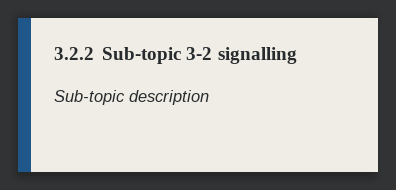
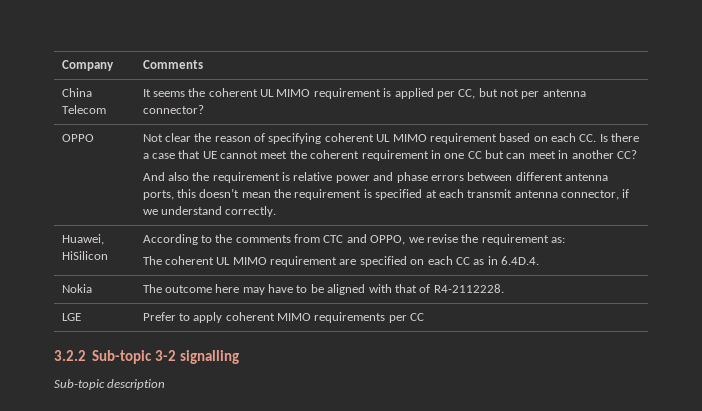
(54, 53) none -> [61,60,114,71] [142,60,203,69] [61,88,92,97] [61,105,106,114] [142,88,586,99] [142,105,204,114] [61,134,94,142] [142,133,640,144] [142,150,637,161] [142,172,609,183] [142,188,630,200] [142,206,277,217] [61,234,104,245] [61,251,108,260] [142,234,566,245] [142,256,540,267] [61,284,92,293] [142,284,504,295] [61,313,81,321] [142,312,425,323] Company | Comments // China Telecom | It seems the coherent UL MIMO requirement is applied per CC, but not per antenna connector? // OPPO | Not clear the reason of specifying coherent UL MIMO requirement based on each CC. Is there a case that UE cannot meet the coherent requirement in one CC but can meet in another CC? // And also the requirement is relative power and phase errors between different antenna ports, this doesn’t mean the requirement is specified at each transmit antenna connector, if we understand correctly. // Huawei, HiSilicon | According to the comments from CTC and OPPO, we revise the requirement as: // The coherent UL MIMO requirement are specified on each CC as in 6.4D.4. // Nokia | The outcome here may have to be aligned with that of R4-2112228. // LGE | Prefer to apply coherent MIMO requirements per CC //

